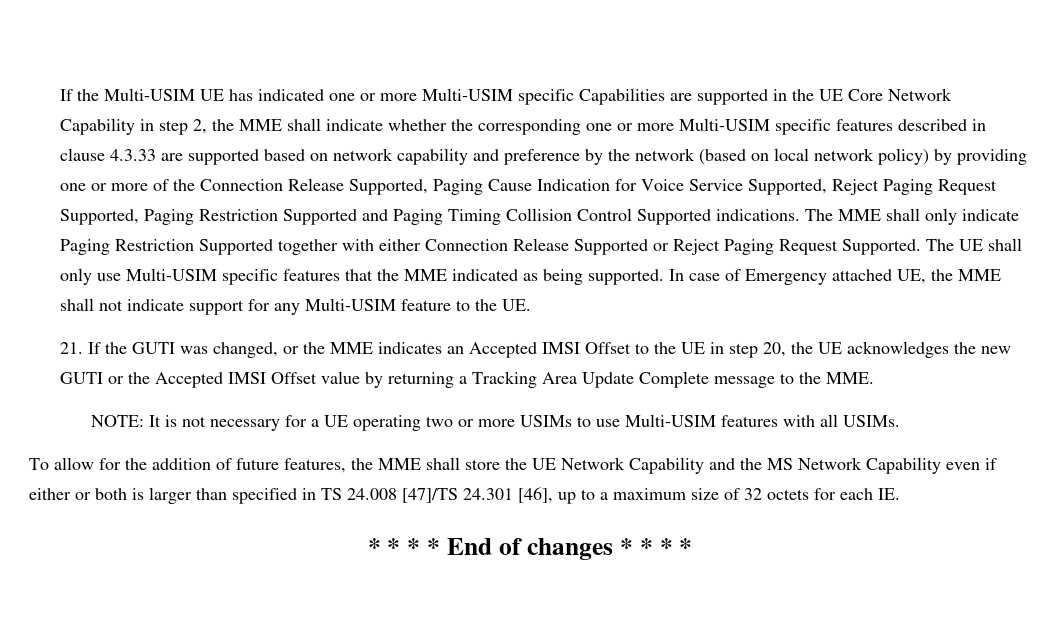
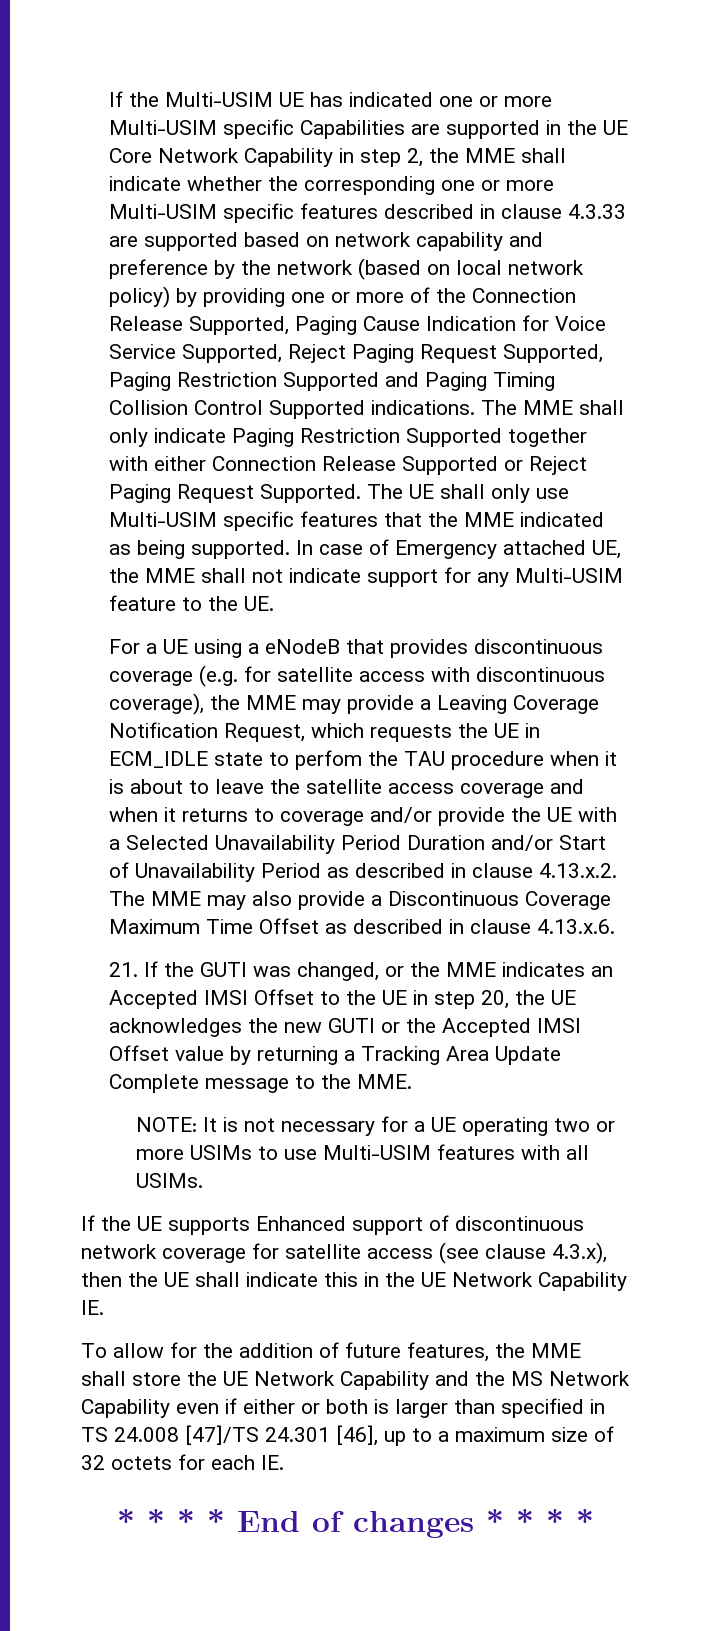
(532, 305) none -> [108,639,603,658] [108,665,605,687] [108,693,599,715] [108,722,540,742] [108,750,617,770] [108,779,584,798] [108,807,617,826] [108,835,606,854] [108,862,617,882] [108,891,611,910] [108,918,615,934] // For a UE using a eNodeB that provides discontinuous coverage (e.g. for satellite access with discontinuous coverage), the MME may provide a Leaving Coverage Notification Request, which requests the UE in ECM_IDLE state to perfom the TAU procedure when it is about to leave the satellite access coverage and when it returns to coverage and/or provide the UE with a Selected Unavailability Period Duration and/or Start of Unavailability Period as described in clause 4.13.x.2. The MME may also provide a Discontinuous Coverage Maximum Time Offset as described in clause 4.13.x.6.
(901, 421) none -> [81,1215,584,1235] [81,1242,607,1264] [81,1272,627,1291] [81,1300,104,1315] // If the UE supports Enhanced support of discontinuous network coverage for satellite access (see clause 4.3.x), then the UE shall indicate this in the UE Network Capability IE.

